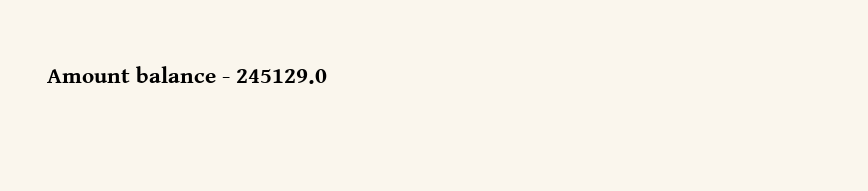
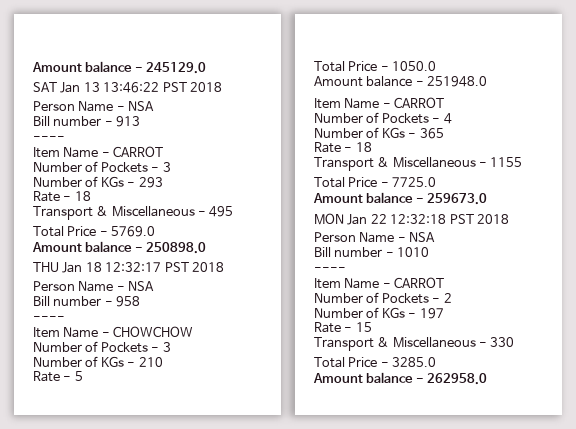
(328, 76) none -> [33,82,222,93] [33,101,155,112] [33,116,141,127] [33,136,65,141] [33,146,164,158] [33,161,171,173] [33,176,163,188] [33,191,91,202] [33,206,234,220] [33,226,156,237] [32,241,207,254] [33,262,224,273] [33,281,155,292] [33,296,141,307] [33,316,65,321] [33,326,194,338] [33,341,171,353] [33,356,163,367] [33,371,83,382] [314,61,437,72] [314,76,488,87] [314,97,445,109] [314,112,452,124] [314,127,444,139] [314,142,372,153] [314,157,523,171] [314,177,437,188] [313,192,488,205] [314,213,509,225] [314,232,436,243] [314,247,430,257] [314,267,346,272] [314,277,445,289] [314,292,452,304] [314,307,444,319] [314,322,372,333] [314,337,515,351] [314,357,437,368] [313,372,488,385] // SAT Jan 13 13:46:22 PST 2018 // Person Name - NSA // Bill number - 913 // ---- // Item Name - CARROT // Number of Pockets - 3 // Number of KGs - 293 // Rate - 18 // Transport & Miscellaneous - 495 // Total Price - 5769.0 // Amount balance - 250898.0 // THU Jan 18 12:32:17 PST 2018 // Person Name - NSA // Bill number - 958 // ---- // Item Name - CHOWCHOW // Number of Pockets - 3 // Number of KGs - 210 // Rate - 5 // Total Price - 1050.0 // Amount balance - 251948.0 // Item Name - CARROT // Number of Pockets - 4 // Number of KGs - 365 // Rate - 18 // Transport & Miscellaneous - 1155 // Total Price - 7725.0 // Amount balance - 259673.0 // MON Jan 22 12:32:18 PST 2018 // Person Name - NSA // Bill number - 1010 // ---- // Item Name - CARROT // Number of Pockets - 2 // Number of KGs - 197 // Rate - 15 // Transport & Miscellaneous - 330 // Total Price - 3285.0 // Amount balance - 262958.0

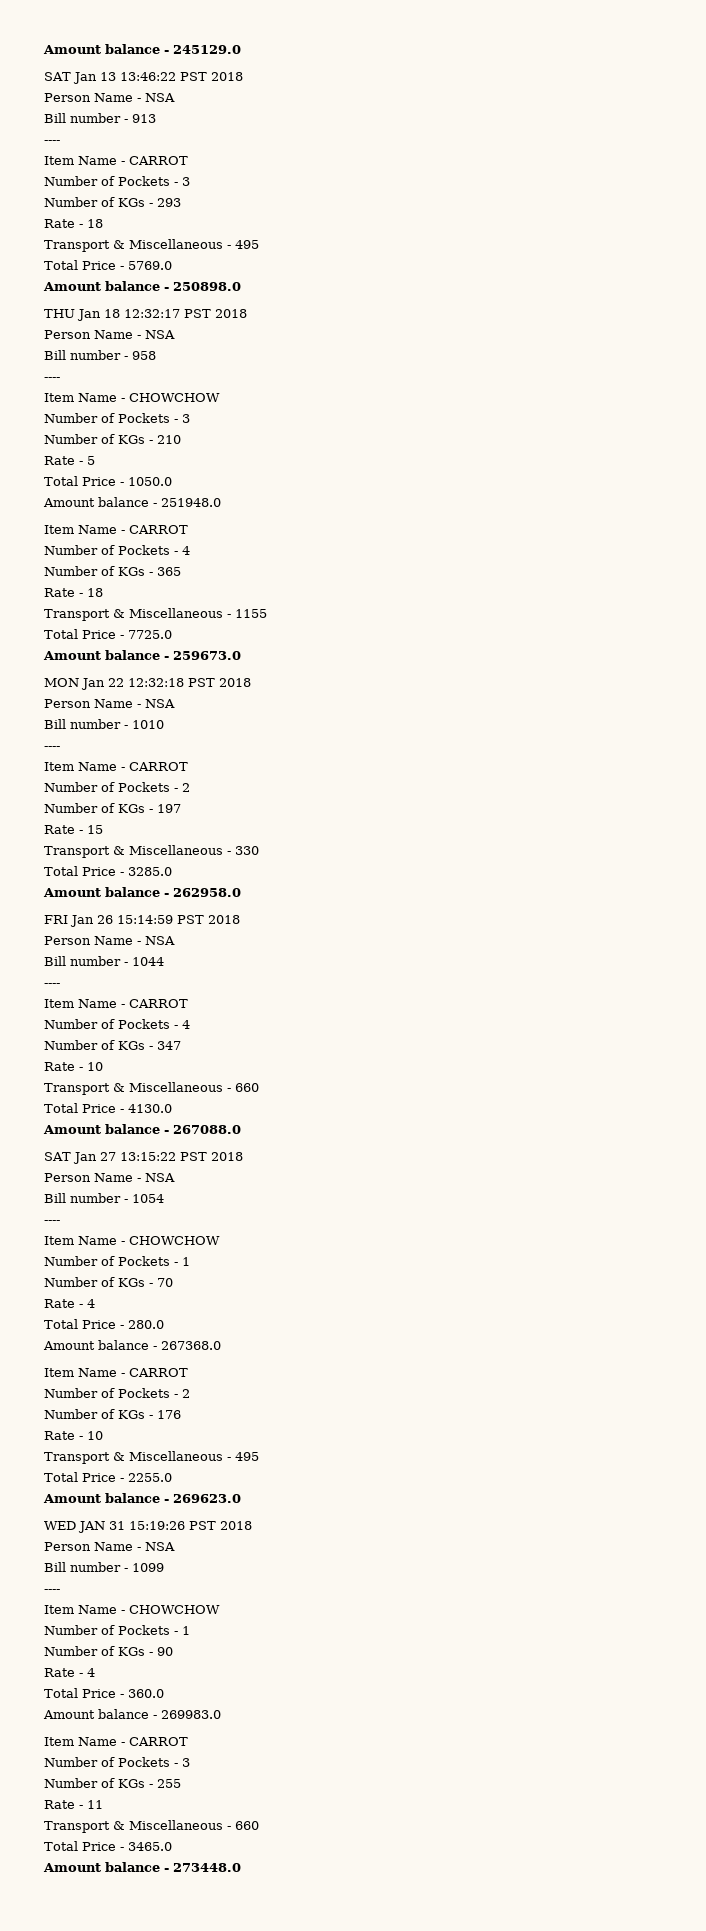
(488, 379) none -> [44,915,240,927] [44,936,175,945] [44,956,164,966] [44,983,60,987] [44,999,188,1008] [44,1019,190,1029] [44,1040,181,1050] [44,1062,103,1071] [44,1082,259,1095] [44,1103,172,1113] [43,1124,241,1134] [44,1152,243,1164] [44,1173,175,1182] [44,1193,164,1203] [44,1220,60,1224] [44,1236,220,1245] [44,1256,190,1266] [44,1277,173,1287] [44,1299,95,1308] [44,1319,164,1329] [43,1340,221,1350] [44,1368,188,1377] [44,1388,190,1398] [44,1409,181,1419] [44,1431,103,1440] [44,1451,259,1464] [44,1472,172,1482] [43,1493,241,1503] [44,1521,252,1533] [44,1542,175,1551] [44,1562,164,1572] [44,1589,60,1593] [44,1605,220,1614] [44,1625,190,1635] [44,1646,173,1656] [44,1668,95,1677] [44,1688,164,1698] [43,1709,221,1719] [44,1737,188,1746] [44,1757,190,1767] [44,1778,181,1788] [44,1800,103,1809] [44,1820,259,1833] [44,1841,172,1851] [43,1862,241,1872] // FRI Jan 26 15:14:59 PST 2018 // Person Name - NSA // Bill number - 1044 // ---- // Item Name - CARROT // Number of Pockets - 4 // Number of KGs - 347 // Rate - 10 // Transport & Miscellaneous - 660 // Total Price - 4130.0 // Amount balance - 267088.0 // SAT Jan 27 13:15:22 PST 2018 // Person Name - NSA // Bill number - 1054 // ---- // Item Name - CHOWCHOW // Number of Pockets - 1 // Number of KGs - 70 // Rate - 4 // Total Price - 280.0 // Amount balance - 267368.0 // Item Name - CARROT // Number of Pockets - 2 // Number of KGs - 176 // Rate - 10 // Transport & Miscellaneous - 495 // Total Price - 2255.0 // Amount balance - 269623.0 // WED JAN 31 15:19:26 PST 2018 // Person Name - NSA // Bill number - 1099 // ---- // Item Name - CHOWCHOW // Number of Pockets - 1 // Number of KGs - 90 // Rate - 4 // Total Price - 360.0 // Amount balance - 269983.0 // Item Name - CARROT // Number of Pockets - 3 // Number of KGs - 255 // Rate - 11 // Transport & Miscellaneous - 660 // Total Price - 3465.0 // Amount balance - 273448.0

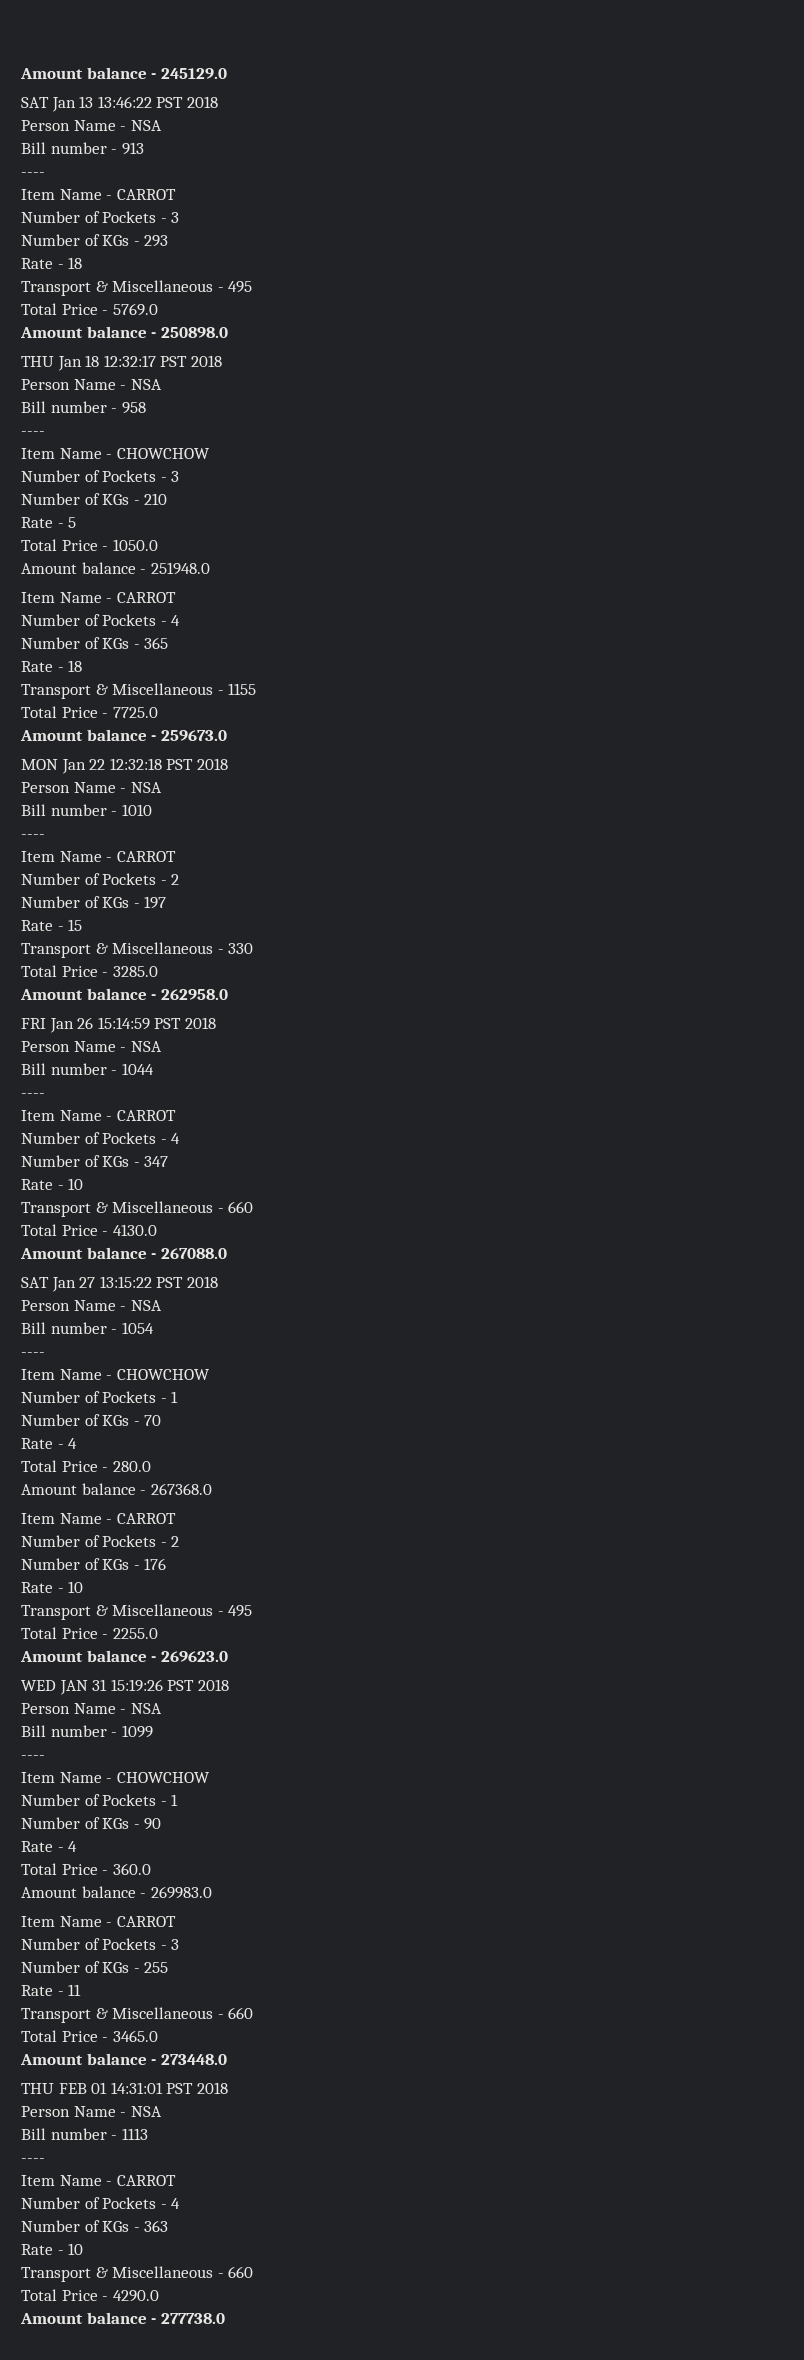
(241, 1867) none -> [21,2082,228,2094] [21,2106,162,2117] [21,2128,148,2140] [21,2158,45,2163] [21,2175,176,2186] [21,2197,181,2209] [21,2220,169,2232] [21,2243,84,2255] [21,2266,254,2282] [21,2289,159,2302] [20,2312,225,2324] // THU FEB 01 14:31:01 PST 2018 // Person Name - NSA // Bill number - 1113 // ---- // Item Name - CARROT // Number of Pockets - 4 // Number of KGs - 363 // Rate - 10 // Transport & Miscellaneous - 660 // Total Price - 4290.0 // Amount balance - 277738.0

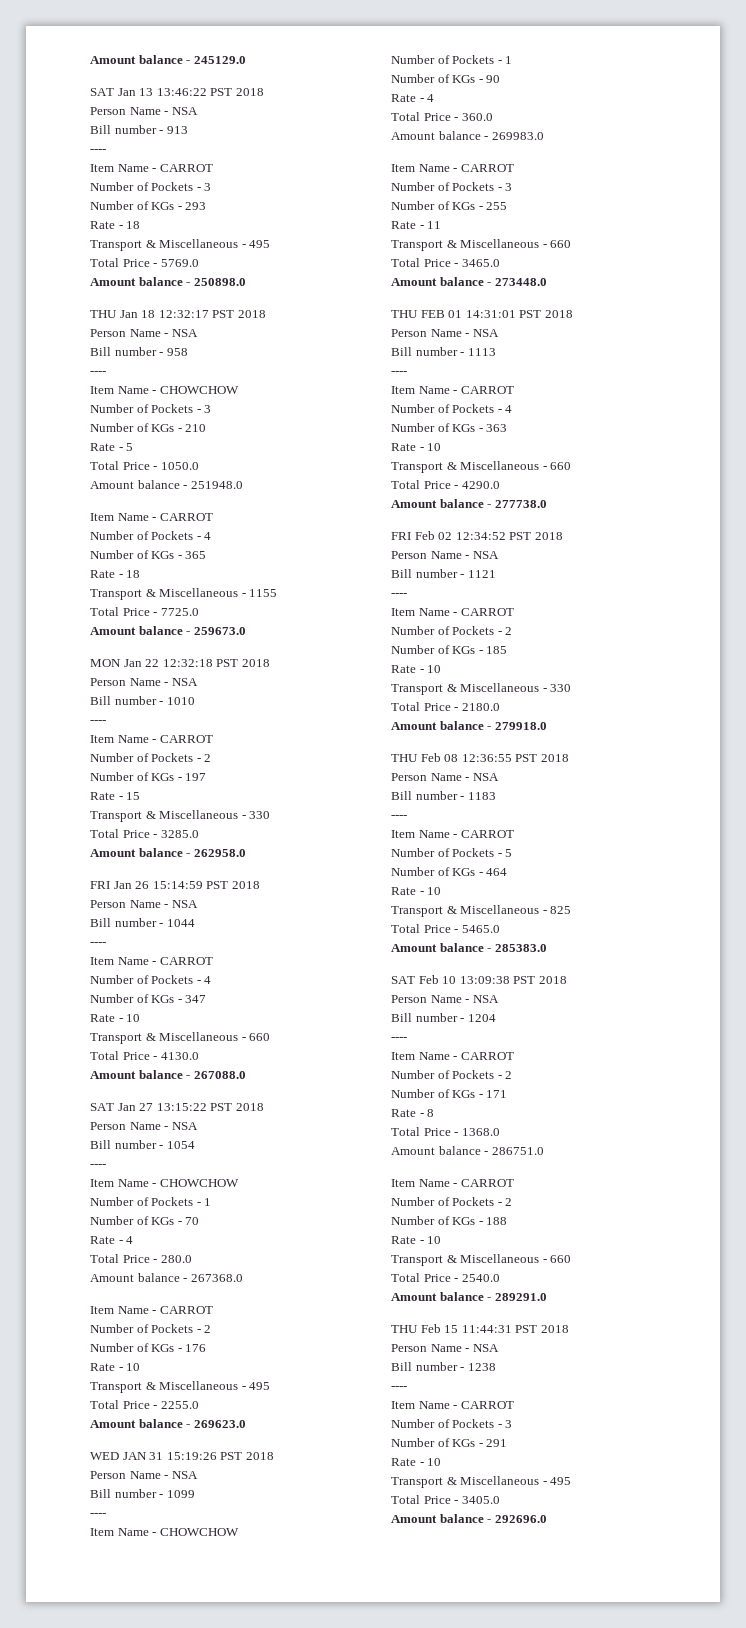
(225, 2318) none -> [391,531,563,540] [391,551,499,559] [391,569,496,578] [391,593,407,597] [391,608,514,616] [391,626,513,635] [391,645,508,654] [391,665,442,673] [391,683,572,695] [391,702,500,711] [391,721,547,730] [391,753,569,762] [391,773,499,781] [391,791,496,800] [391,815,407,819] [391,830,514,838] [391,848,513,857] [391,867,508,876] [391,887,442,895] [391,905,572,917] [391,924,500,933] [391,943,547,952] [391,975,567,984] [391,995,499,1003] [391,1013,496,1022] [391,1037,407,1041] [391,1052,514,1060] [391,1070,513,1079] [391,1089,508,1098] [391,1109,435,1117] [391,1127,500,1136] [391,1146,544,1155] [391,1179,514,1187] [391,1197,513,1206] [391,1216,508,1225] [391,1236,442,1244] [391,1254,572,1266] [391,1273,500,1282] [391,1292,547,1301] [391,1324,569,1333] [391,1344,499,1352] [391,1362,496,1371] [391,1386,407,1390] [391,1401,514,1409] [391,1419,513,1428] [391,1438,508,1447] [391,1458,442,1466] [391,1476,572,1488] [391,1495,500,1504] [391,1514,547,1523] // FRI Feb 02 12:34:52 PST 2018 // Person Name - NSA // Bill number - 1121 // ---- // Item Name - CARROT // Number of Pockets - 2 // Number of KGs - 185 // Rate - 10 // Transport & Miscellaneous - 330 // Total Price - 2180.0 // Amount balance - 279918.0 // THU Feb 08 12:36:55 PST 2018 // Person Name - NSA // Bill number - 1183 // ---- // Item Name - CARROT // Number of Pockets - 5 // Number of KGs - 464 // Rate - 10 // Transport & Miscellaneous - 825 // Total Price - 5465.0 // Amount balance - 285383.0 // SAT Feb 10 13:09:38 PST 2018 // Person Name - NSA // Bill number - 1204 // ---- // Item Name - CARROT // Number of Pockets - 2 // Number of KGs - 171 // Rate - 8 // Total Price - 1368.0 // Amount balance - 286751.0 // Item Name - CARROT // Number of Pockets - 2 // Number of KGs - 188 // Rate - 10 // Transport & Miscellaneous - 660 // Total Price - 2540.0 // Amount balance - 289291.0 // THU Feb 15 11:44:31 PST 2018 // Person Name - NSA // Bill number - 1238 // ---- // Item Name - CARROT // Number of Pockets - 3 // Number of KGs - 291 // Rate - 10 // Transport & Miscellaneous - 495 // Total Price - 3405.0 // Amount balance - 292696.0

